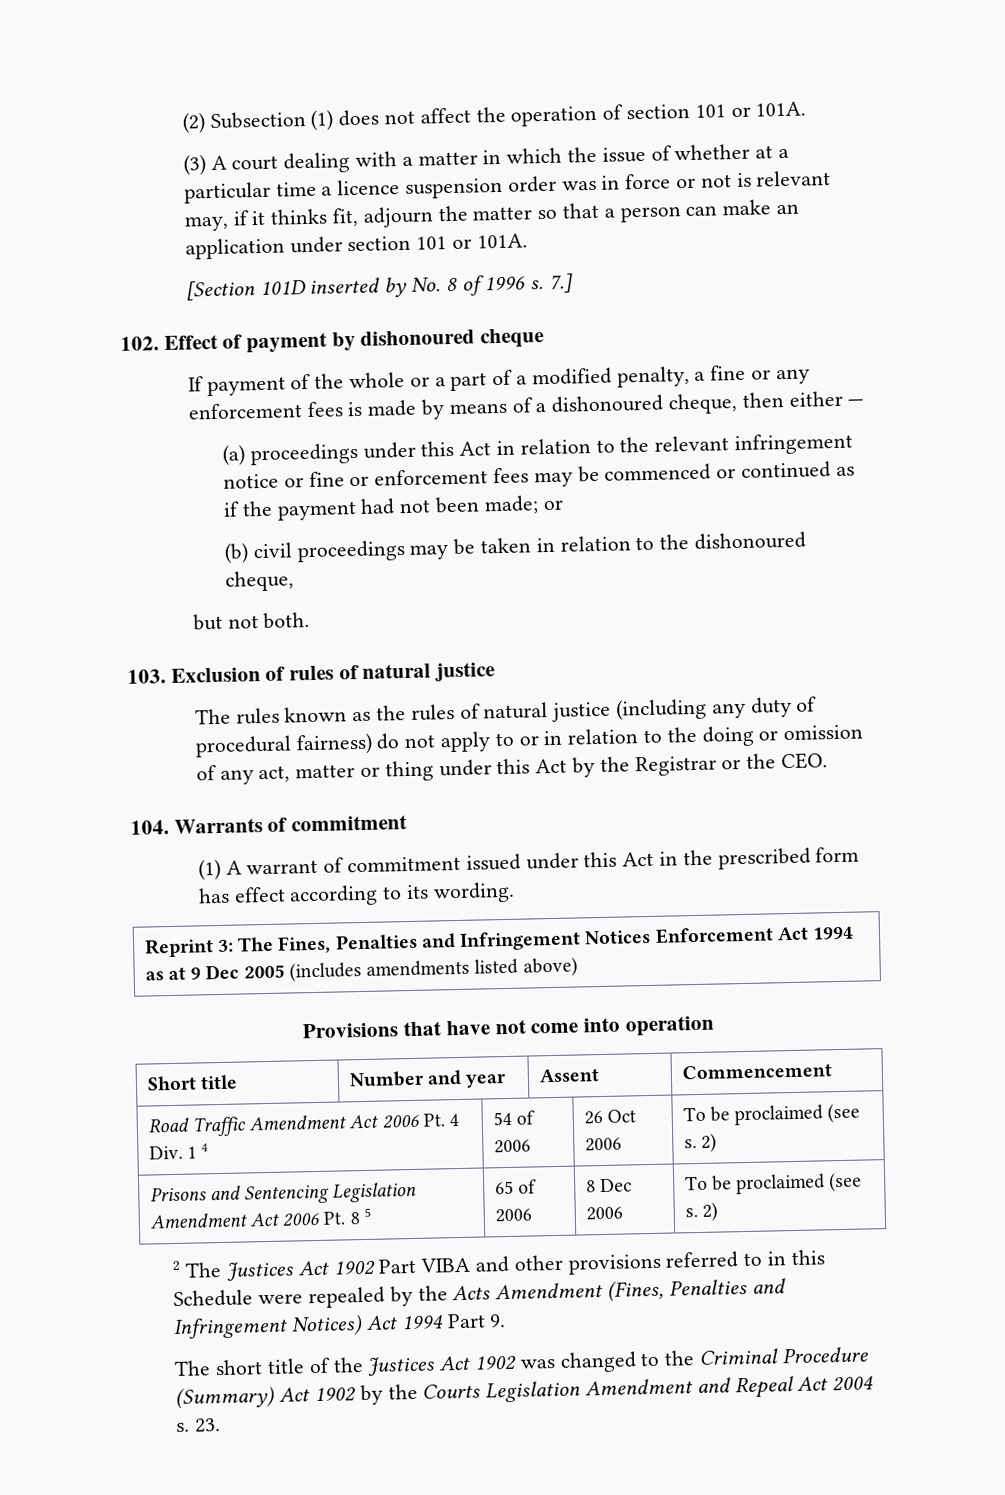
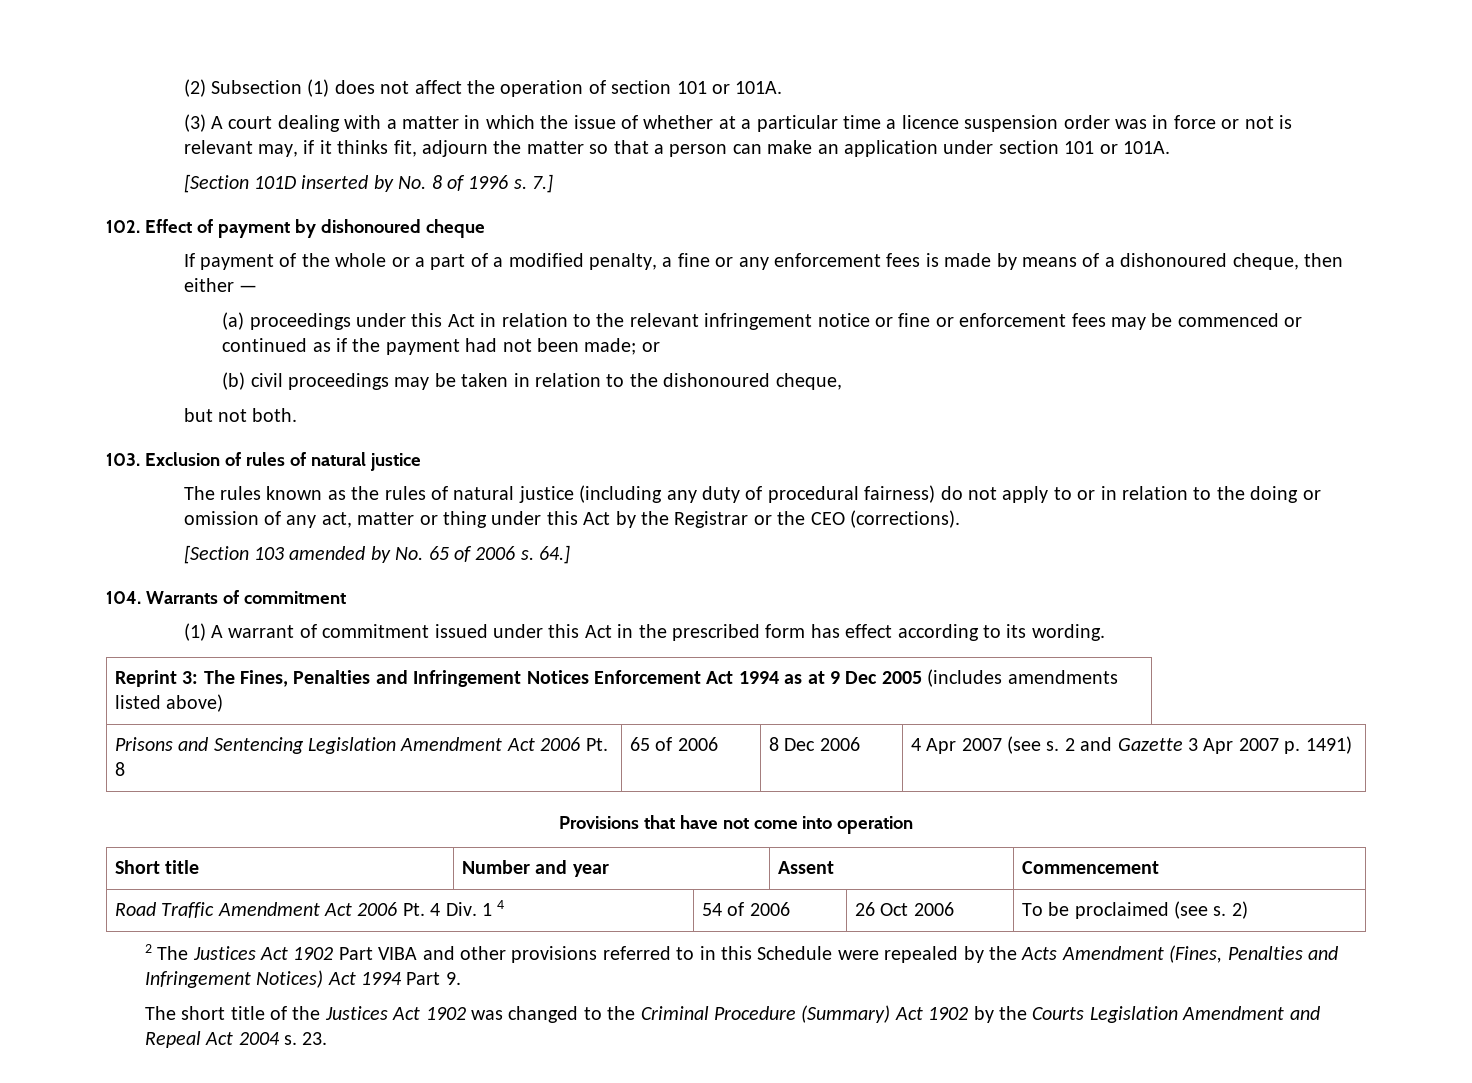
[780,752,828,770] CEO. -> [810,510,960,528] [183,545,571,564] CEO (corrections). // [Section 103 amended by No. 65 of 2006 s. 64.]
(578, 967) none -> [114,737,608,754] [114,762,125,776] [629,737,718,751] [768,737,860,751] [910,736,1352,754] // Prisons and Sentencing Legislation Amendment Act 2006 Pt. 8 | 65 of 2006 | 8 Dec 2006 | 4 Apr 2007 (see s. 2 and Gazette 3 Apr 2007 p. 1491)
[149,1181,418,1205] [149,1207,371,1229] [494,1179,537,1195] [494,1208,532,1223] [585,1178,632,1193] [585,1206,623,1221] [684,1172,863,1195] [684,1202,718,1221] // Prisons and Sentencing Legislation Amendment Act 2006 Pt. 8 5 | 65 of 2006 | 8 Dec 2006 | To be proclaimed (see s. 2) -> (1248, 910) none

